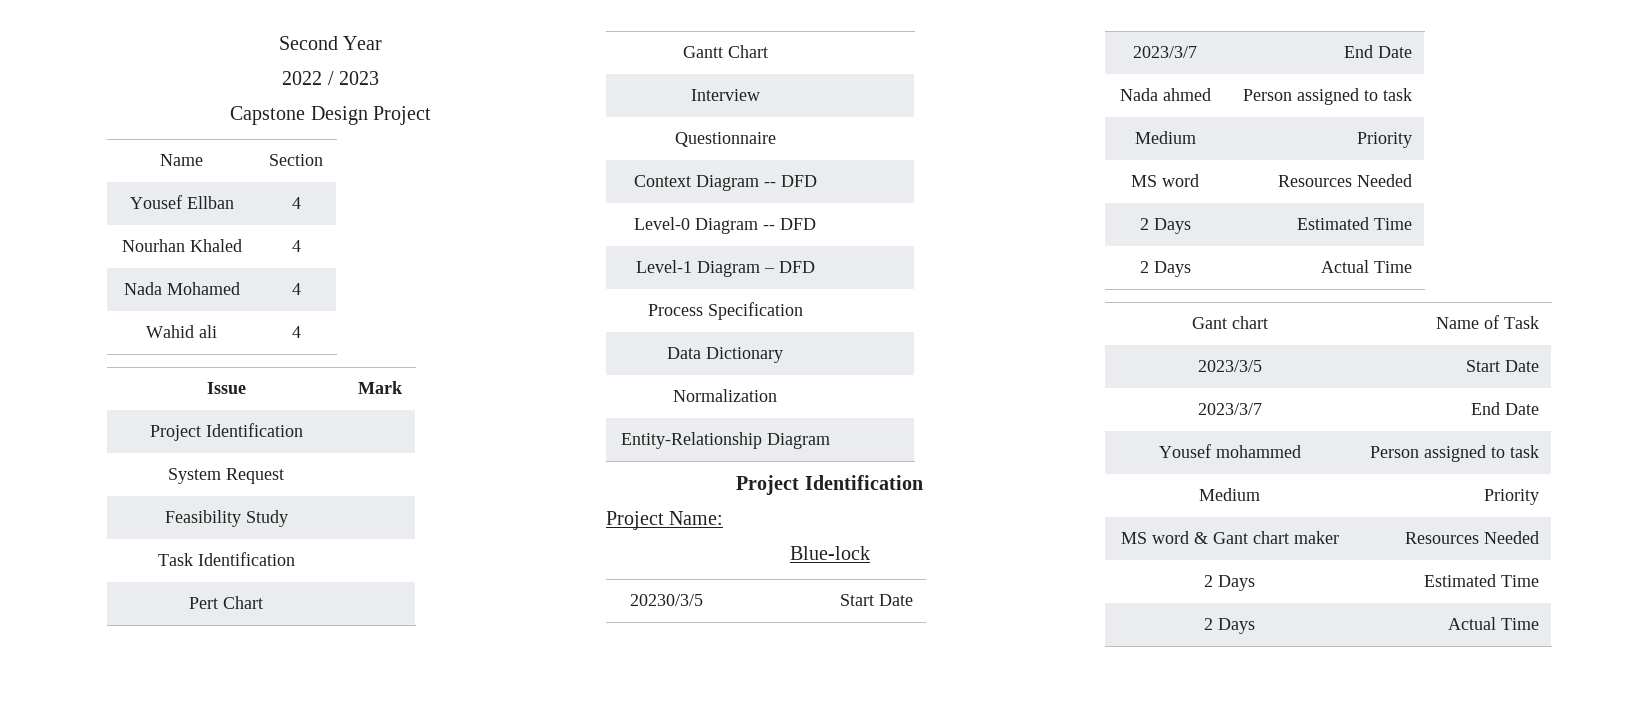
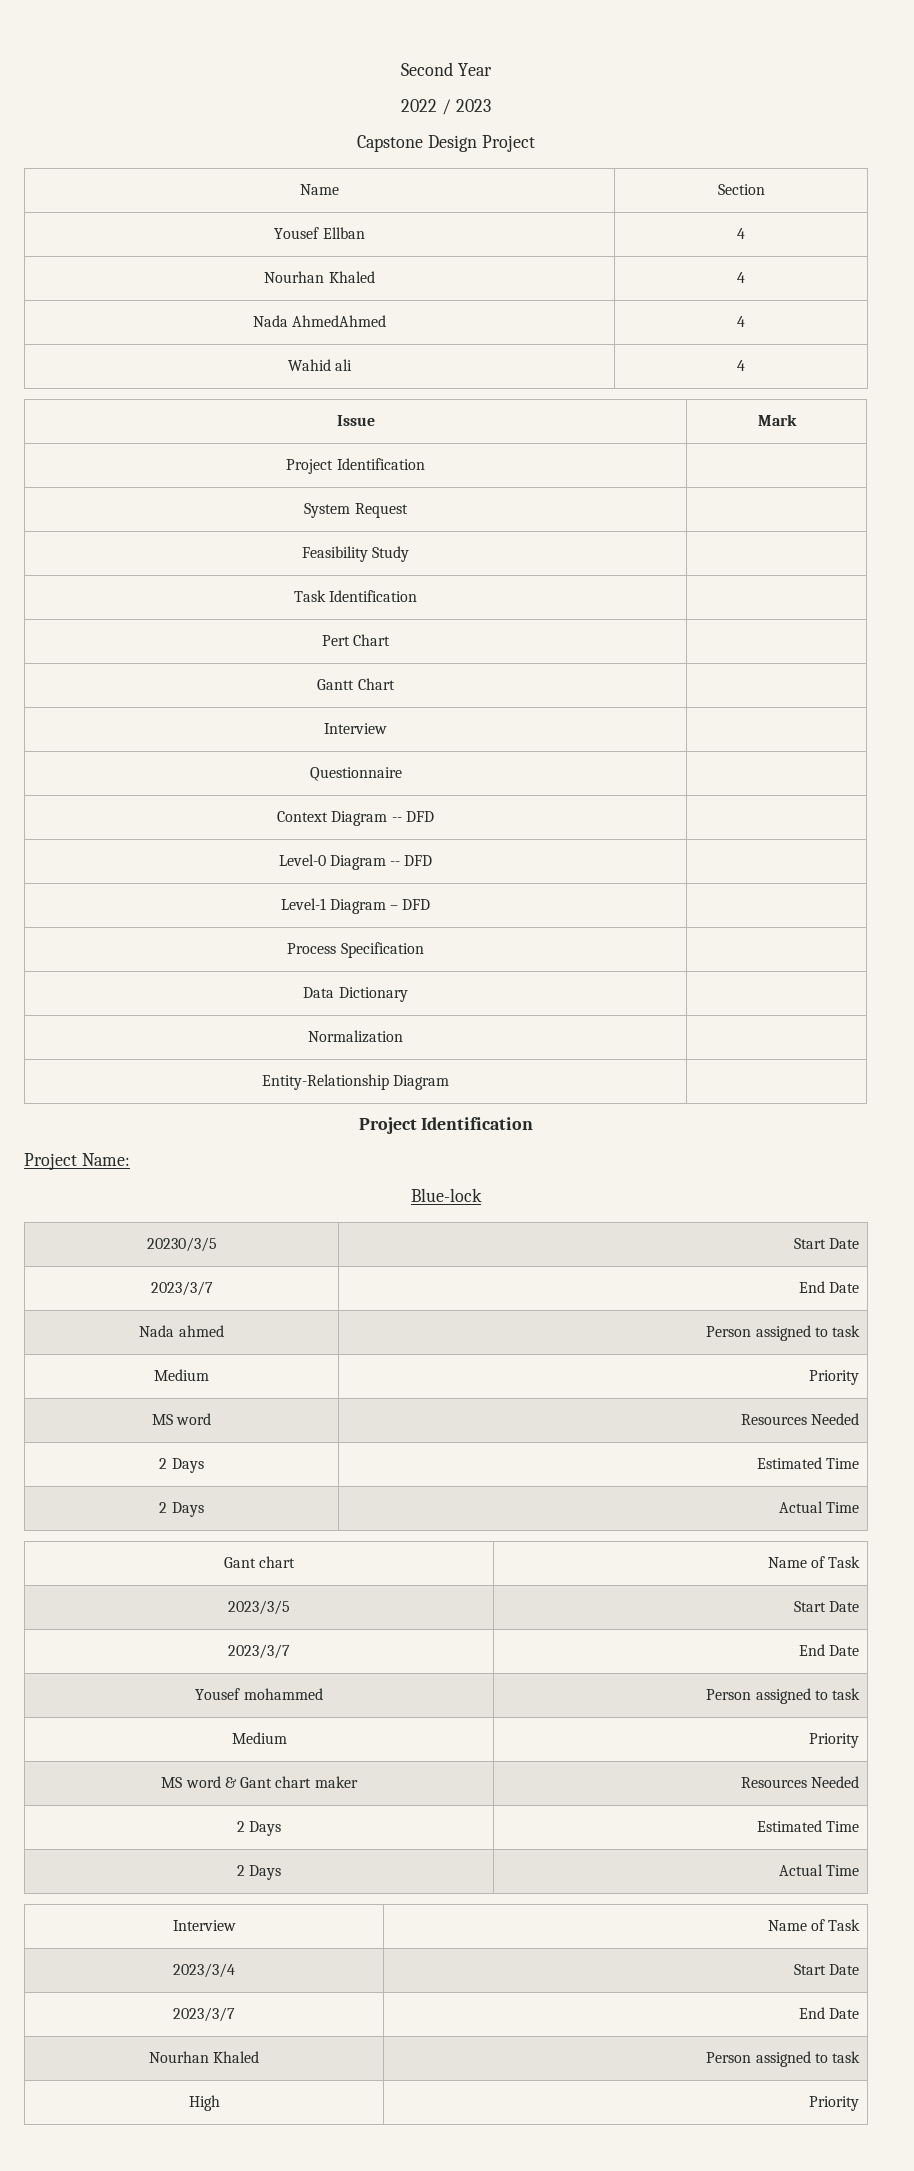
[166,282,240,295] Mohamed -> [292,315,387,327] AhmedAhmed
(1539, 624) none -> [172,1920,236,1931] [767,1919,861,1931] [173,1963,235,1978] [793,1964,860,1975] [173,2007,235,2022] [798,2007,860,2019] [148,2051,260,2063] [706,2051,861,2067] [188,2095,220,2111] [809,2096,860,2111] // Interview | Name of Task // 2023/3/4 | Start Date // 2023/3/7 | End Date // Nourhan Khaled | Person assigned to task // High | Priority

